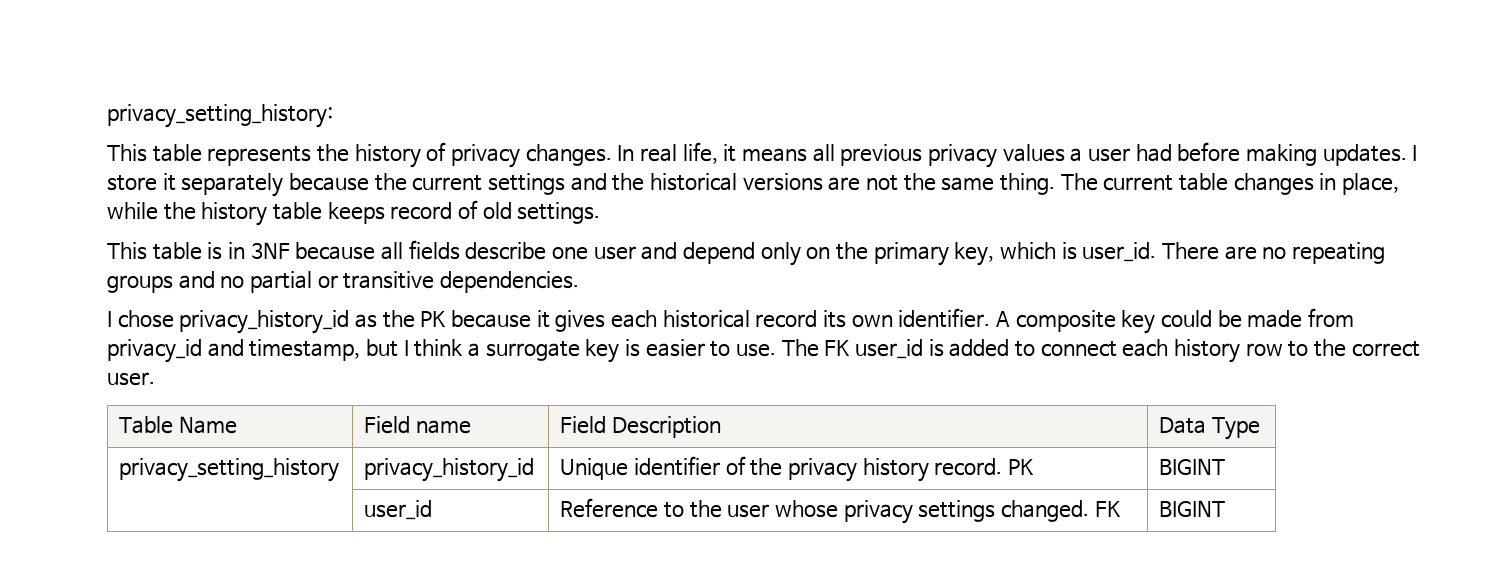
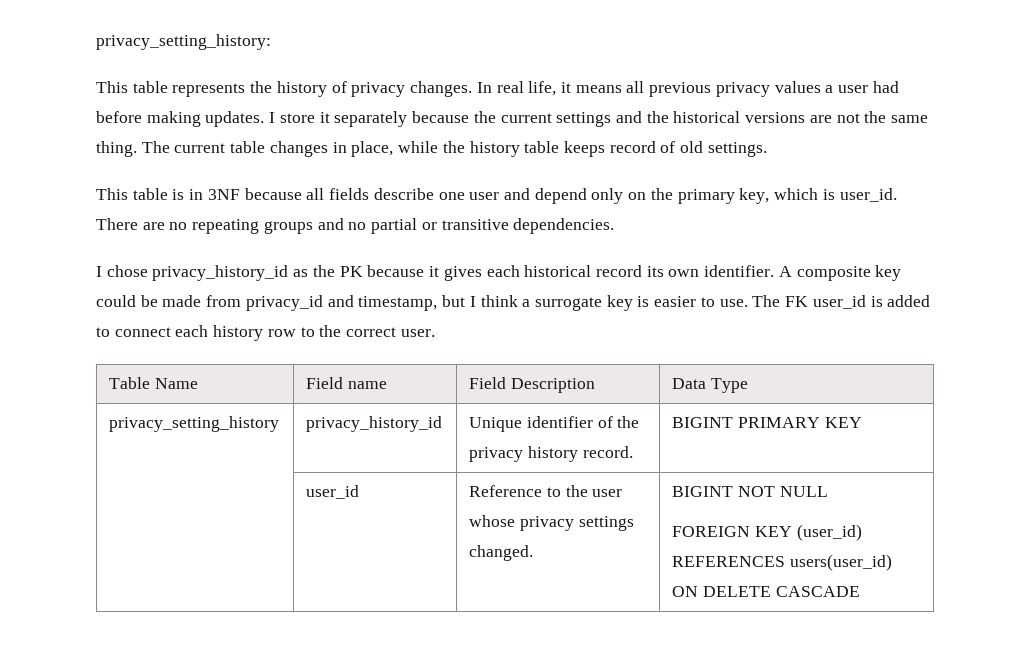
[1008,459,1035,475] [1159,458,1226,475] PK | BIGINT -> [672,417,862,428] | BIGINT PRIMARY KEY
[1094,501,1121,517] [1159,500,1226,517] FK | BIGINT -> [672,486,828,497] [672,524,862,541] [672,554,892,571] [672,586,860,597] | BIGINT NOT NULL // FOREIGN KEY (user_id) REFERENCES users(user_id) ON DELETE CASCADE

